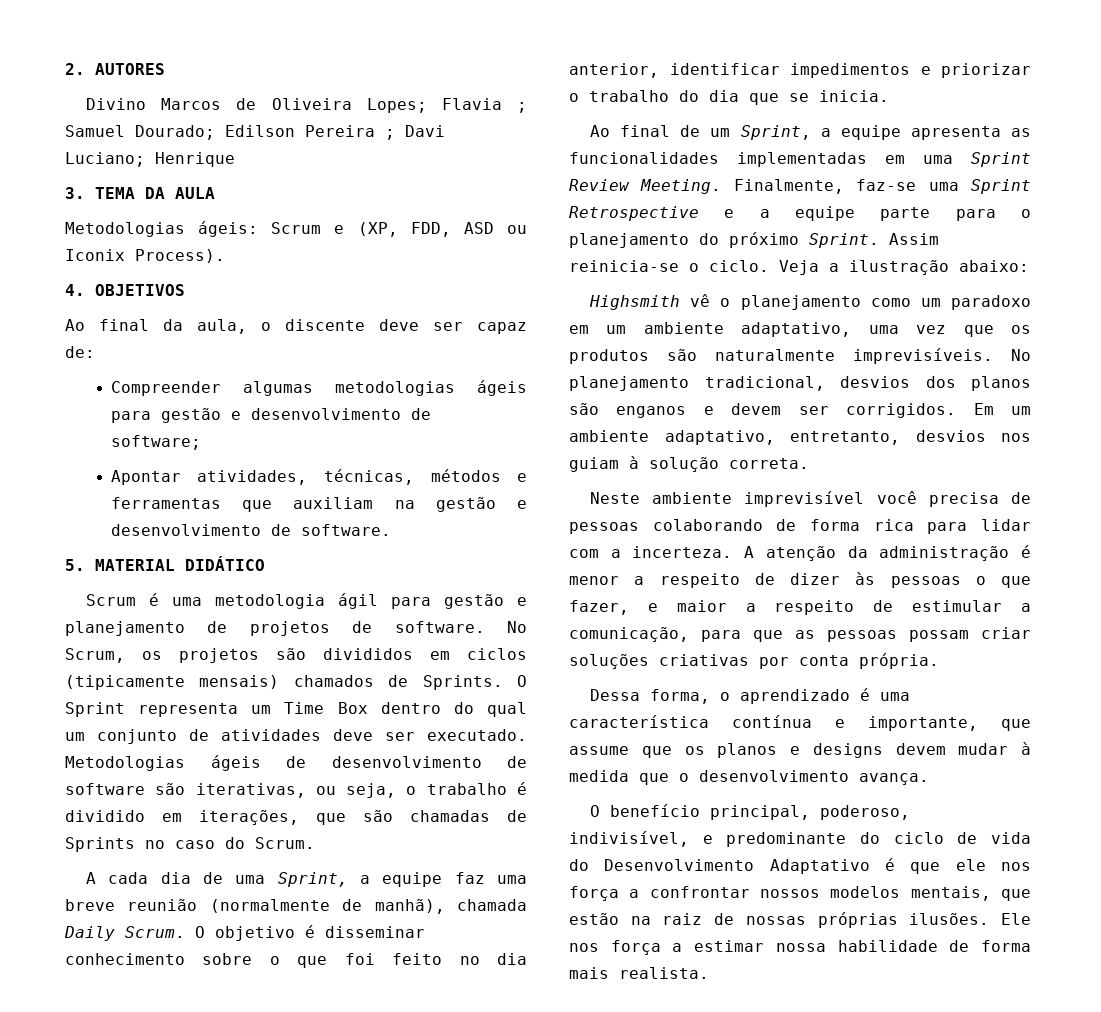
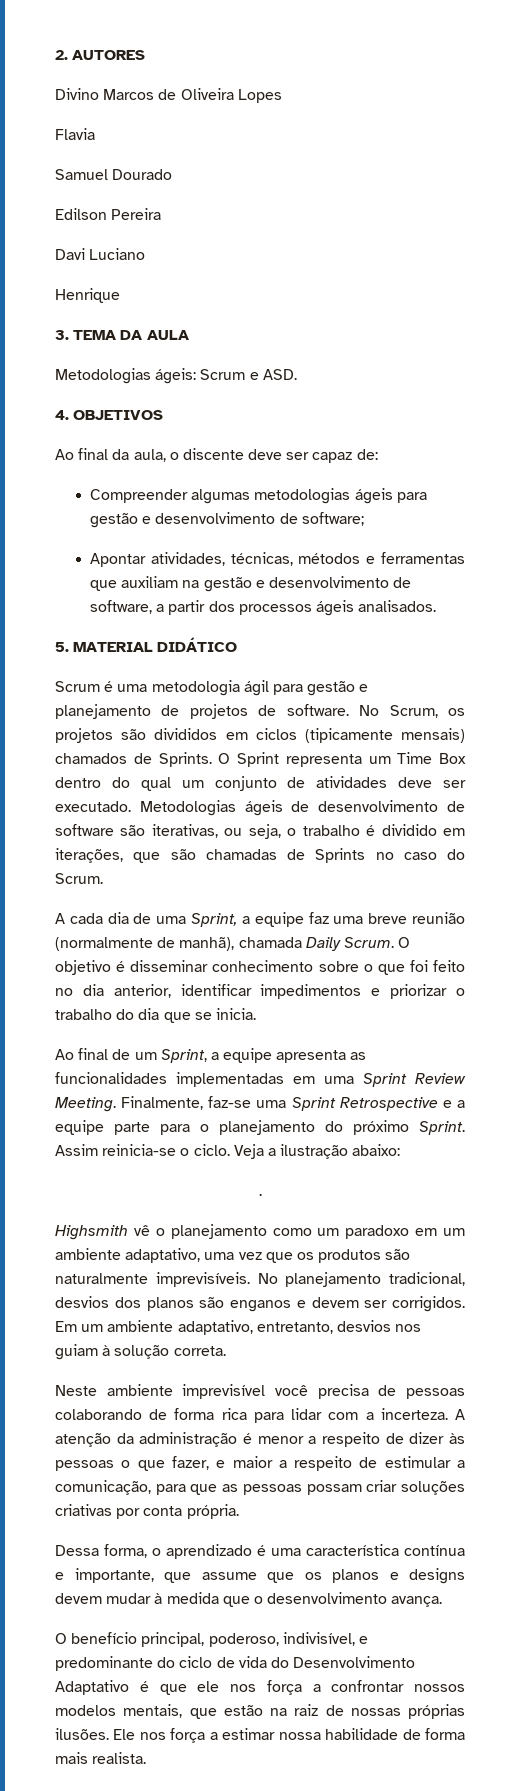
[366,98,427,113] Lopes; -> [237,89,282,103] Lopes //
[517,102,527,113] [65,125,215,140] ; Samuel Dourado; -> [55,169,173,180] // Samuel Dourado //
[385,125,445,140] [65,152,145,167] ; Davi Luciano; -> [55,248,146,260] // Davi Luciano //
[357,222,528,237] [65,249,225,263] (XP, FDD, ASD ou Iconix Process). -> [262,369,297,380] ASD.
[300,524,391,536] software. -> [89,600,437,616] software, a partir dos processos ágeis analisados.
(1029, 266) none -> [258,1193,262,1196] // .

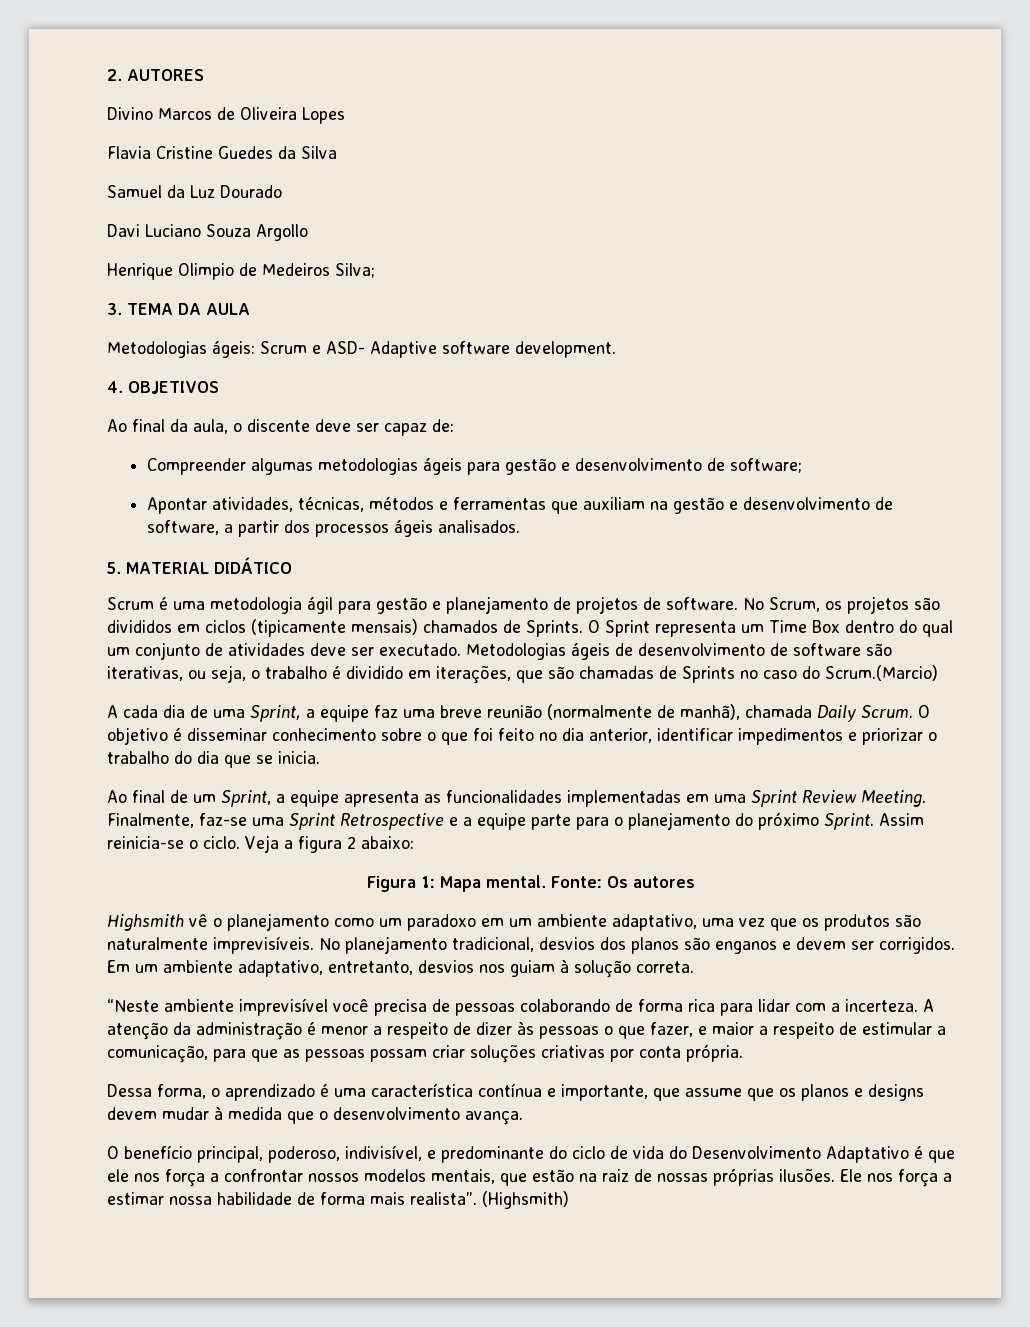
(95, 134) none -> [156,146,337,159] Cristine Guedes da Silva
(108, 174) none -> [167,185,215,198] da Luz
[55,208,162,220] // Edilson Pereira -> (282, 191) none
(146, 254) none -> [206,224,308,241] Souza Argollo
(120, 295) none -> [178,263,375,280] Olimpio de Medeiros Silva;
[262,369,297,380] ASD. -> [326,341,616,358] ASD- Adaptive software development.
[55,873,103,884] Scrum. -> [825,665,938,681] Scrum.(Marcio)
[280,1144,349,1159] ilustração -> [297,836,356,853] figura 2
[258,1193,262,1196] . -> [367,875,695,892] Figura 1: Mapa mental. Fonte: Os autores
[55,1385,97,1396] Neste -> [107,999,159,1012] “Neste
[92,1752,147,1764] realista. -> [410,1191,569,1209] realista”. (Highsmith)

